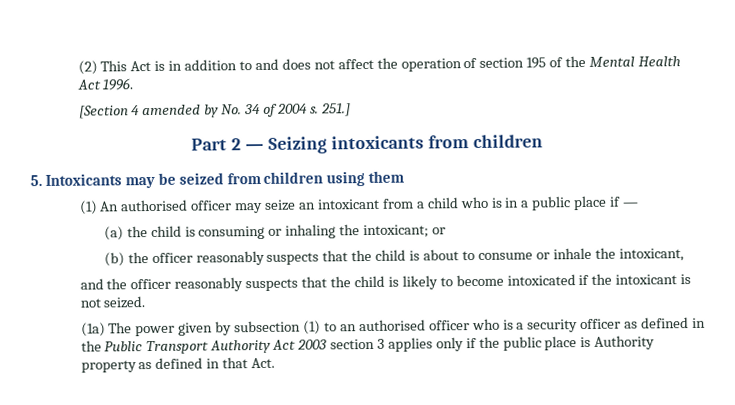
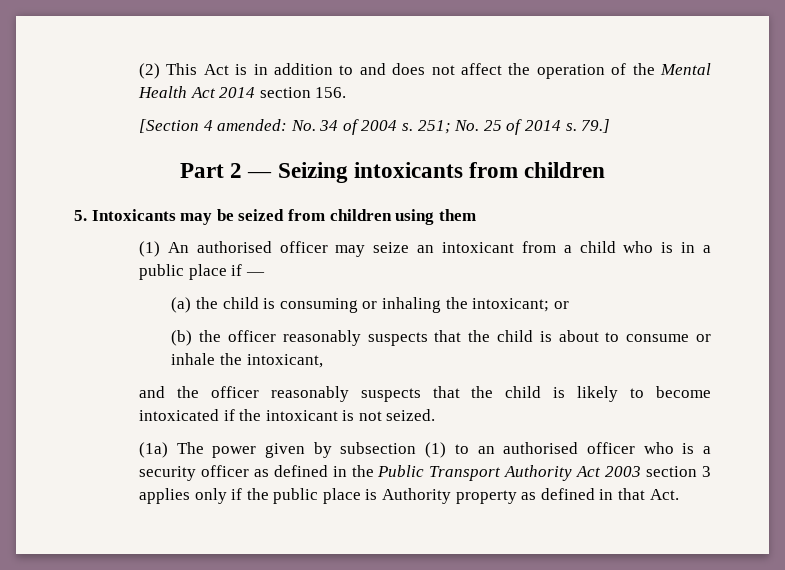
[479,57,564,69] section 195 of -> (627, 69) none
[102,78,134,91] 1996. -> [219,87,347,98] 2014 section 156.
[142,104,220,118] amended by -> [217,119,288,131] amended:
[320,103,351,117] 251.] -> [417,119,611,135] 251; No. 25 of 2014 s. 79.]

